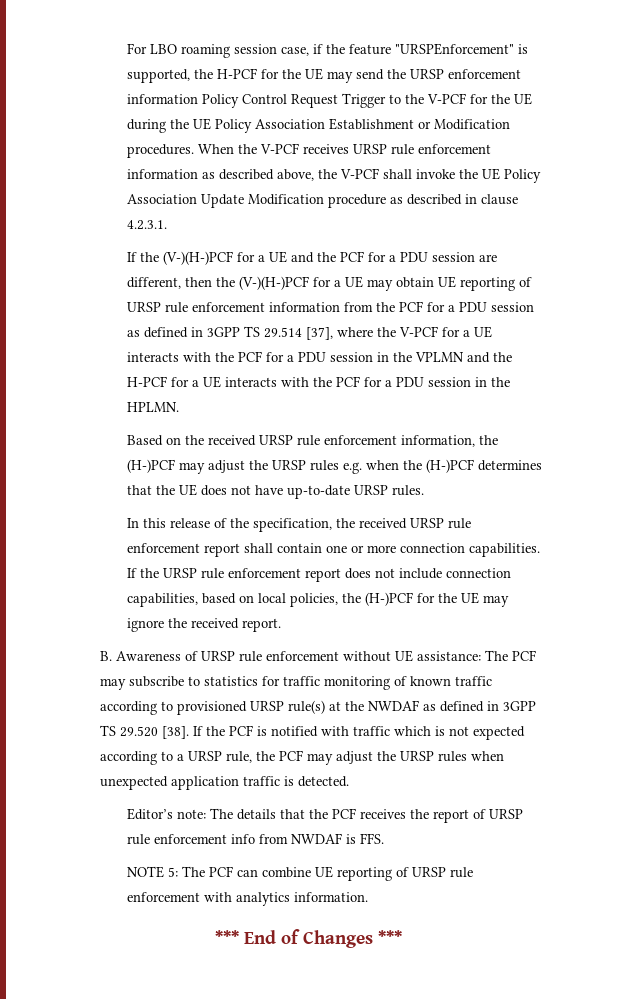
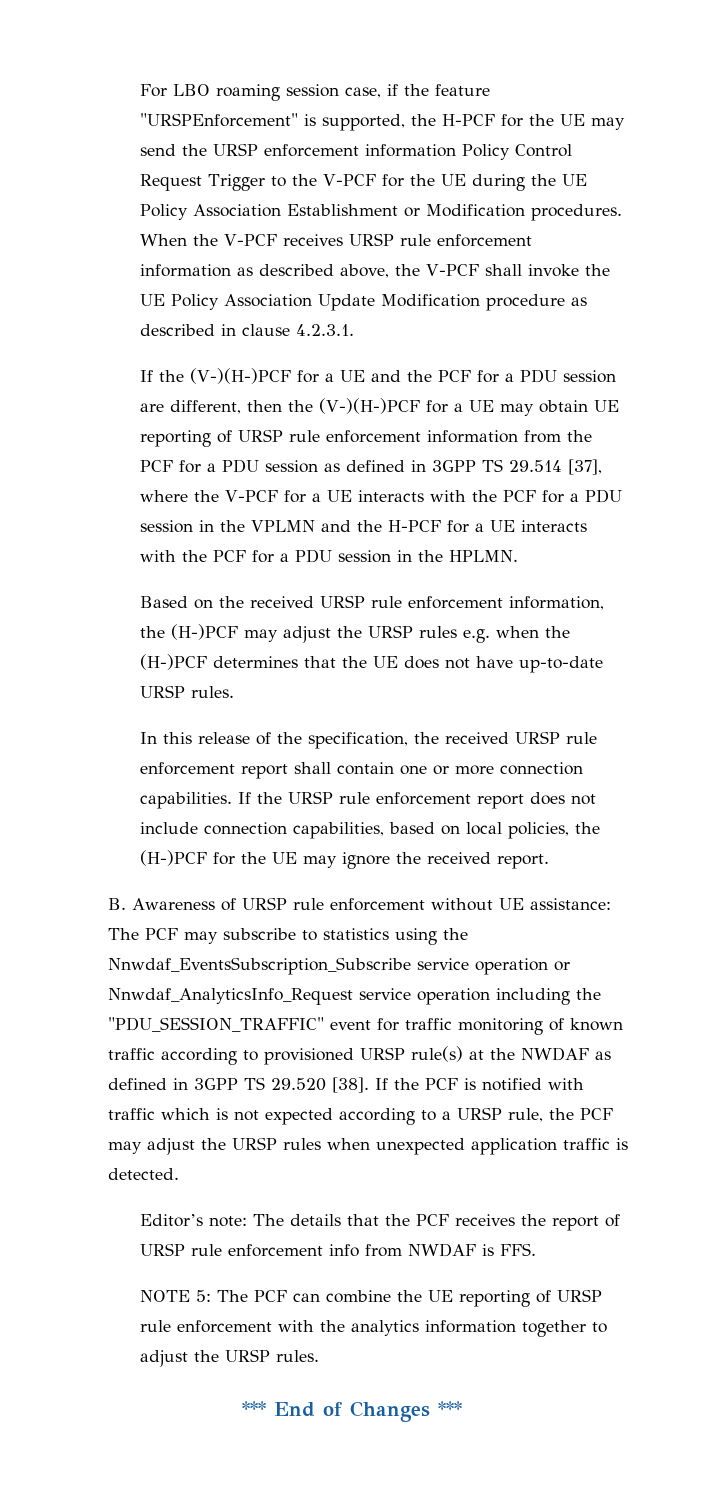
(259, 681) none -> [394,928,468,945] [107,957,570,975] [107,988,601,1005] [107,1017,371,1032] using the Nnwdaf_EventsSubscription_Subscribe service operation or Nnwdaf_AnalyticsInfo_Request service operation including the "PDU_SESSION_TRAFFIC" event
(312, 872) none -> [397,1290,423,1302] the
[236,892,369,906] analytics information. -> [320,1320,608,1337] [140,1349,320,1367] the analytics information together to adjust the URSP rules.

